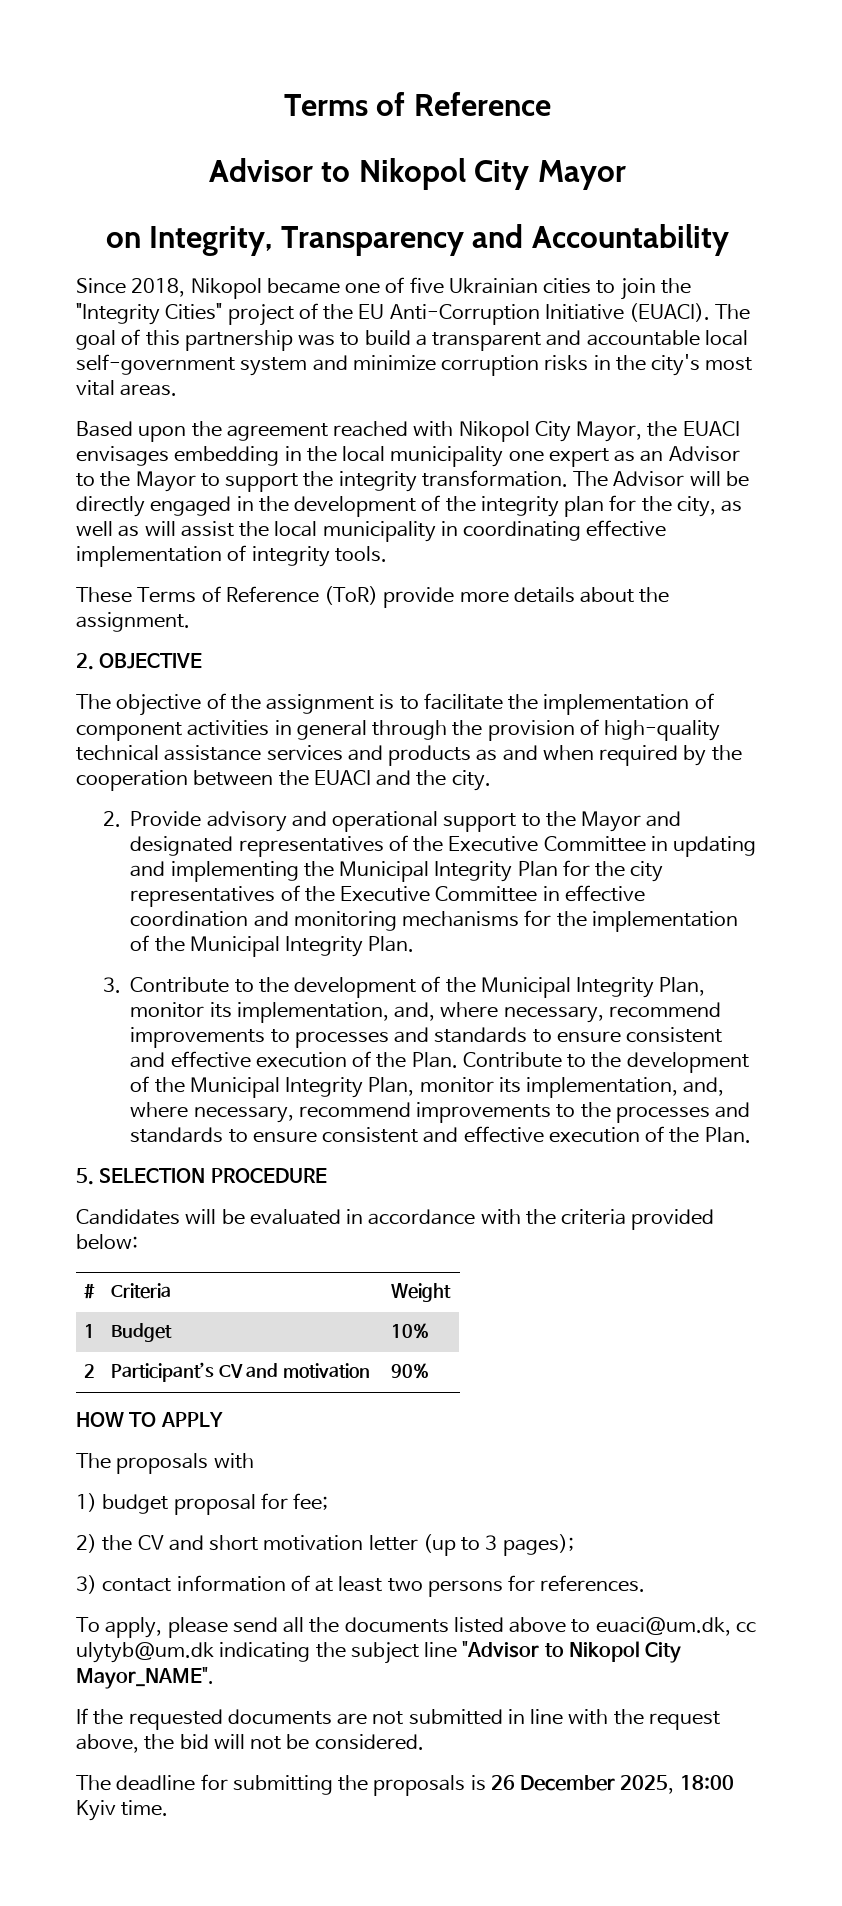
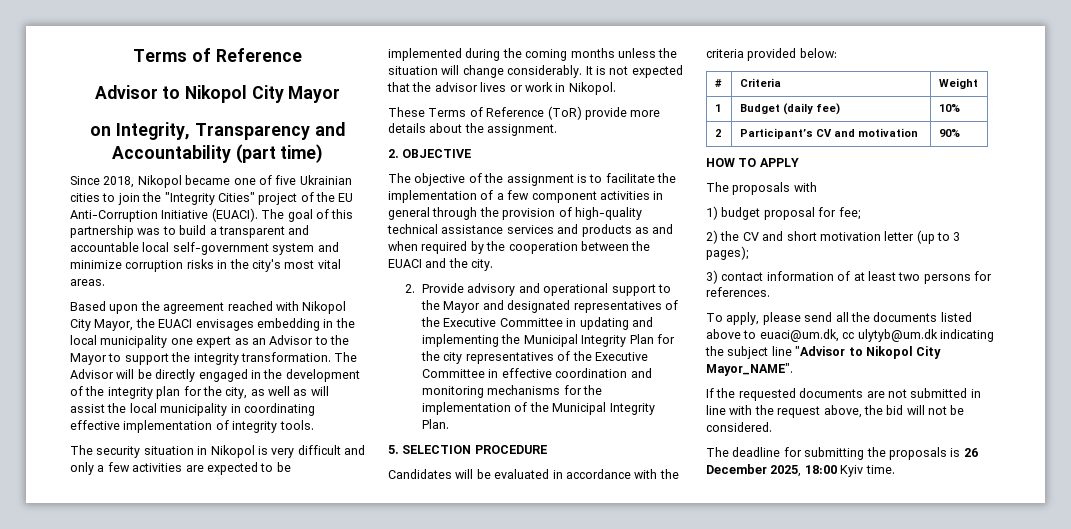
(729, 240) none -> [235,144,324,163] (part time)
(387, 554) none -> [70,445,365,458] [70,462,291,475] [388,48,678,61] [388,65,683,78] [387,82,616,95] // The security situation in Nikopol is very difficult and only a few activities are expected to be implemented during the coming months unless the situation will change considerably. It is not expected that the advisor lives or work in Nikopol.
(714, 701) none -> [496,190,530,200] a few
[102,976,706,998] [130,1002,721,1023] [130,1027,723,1048] [130,1051,749,1073] [130,1076,725,1098] [130,1102,751,1123] [130,1126,751,1143] // 3. Contribute to the development of the Municipal Integrity Plan, monitor its implementation, and, where necessary, recommend improvements to processes and standards to ensure consistent and effective execution of the Plan. Contribute to the development of the Municipal Integrity Plan, monitor its implementation, and, where necessary, recommend improvements to the processes and standards to ensure consistent and effective execution of the Plan. -> (450, 424) none
(172, 1332) none -> [782,103,840,115] (daily fee)

